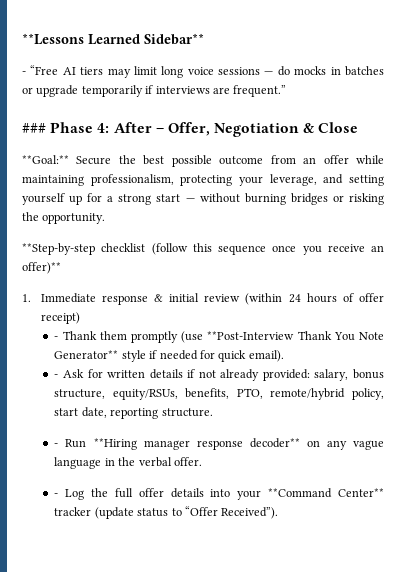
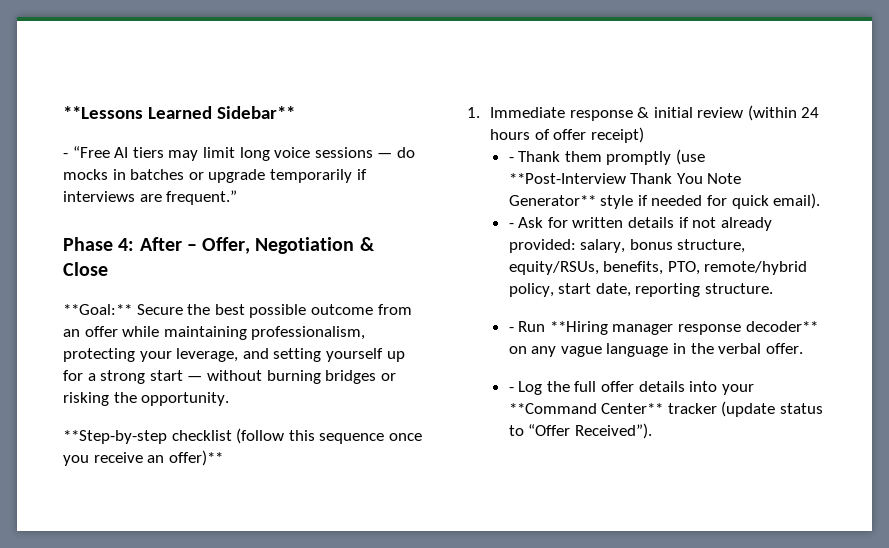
[22,123,46,133] ### -> (238, 197) none

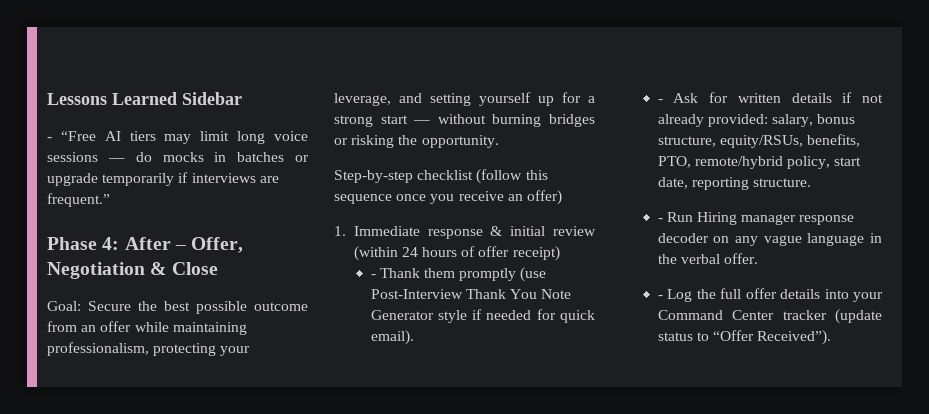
[63,106,295,119] **Lessons Learned Sidebar** -> [47,92,242,105] Lessons Learned Sidebar
[63,304,132,315] **Goal:** -> [47,301,81,311] Goal:
[63,430,167,444] **Step-by-step -> [334,170,413,183] Step-by-step
[168,450,223,466] offer)** -> [526,190,562,205] offer)
[508,173,626,184] **Post-Interview -> [370,289,463,299] Post-Interview
[508,195,596,206] Generator** -> [370,310,434,320] Generator
[549,321,608,335] **Hiring -> [697,212,738,225] Hiring
[745,321,818,332] decoder** -> [657,233,709,243] decoder
[508,403,664,414] **Command Center** -> [657,310,775,320] Command Center

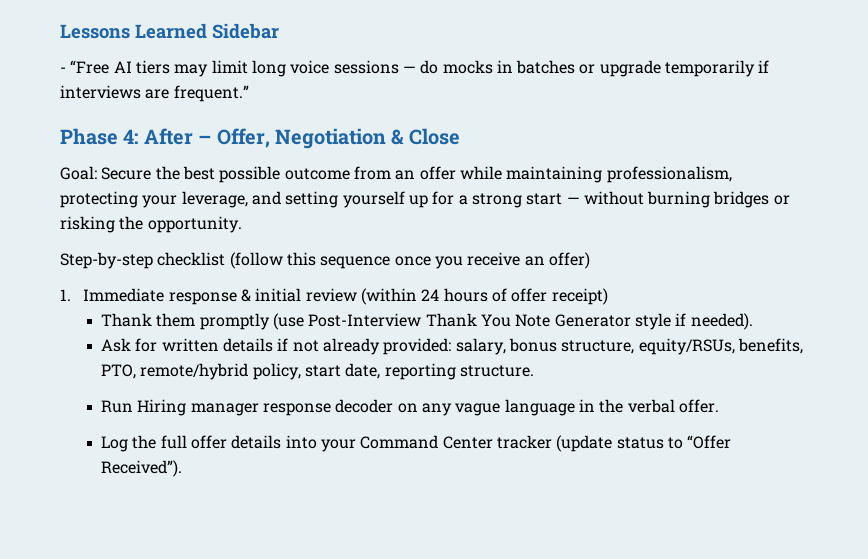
[370,274,376,278] - -> (608, 296) none
[486,309,595,323] [370,330,414,345] [657,99,663,103] needed for quick email). // - -> [690,313,753,330] needed). //
[657,218,663,222] - -> (534, 371) none
[657,295,663,299] - -> (719, 406) none

